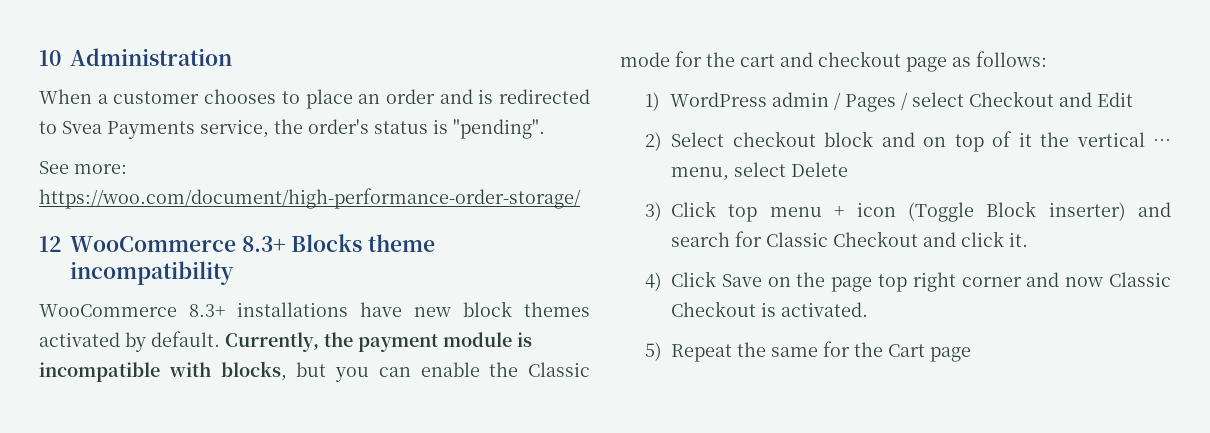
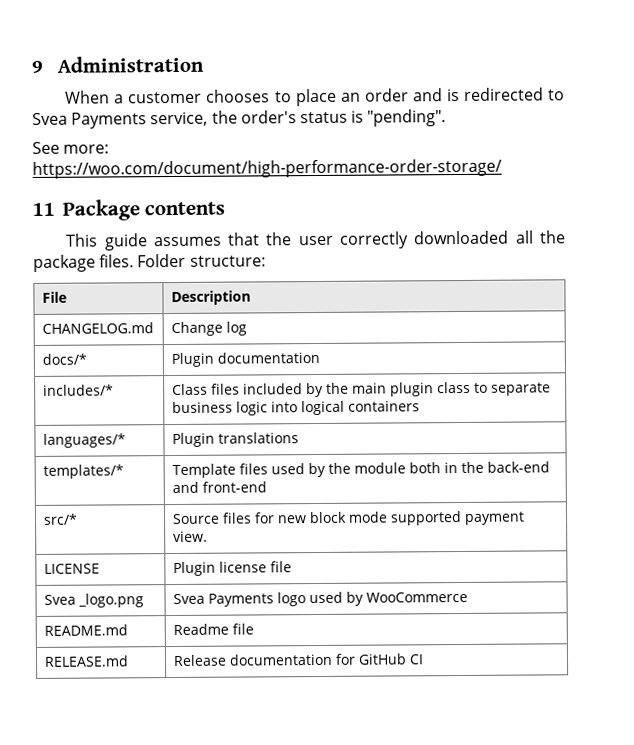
[39,50,61,66] 10 -> [31,60,43,73] 9
[39,234,436,252] [70,261,234,285] [39,301,590,317] [39,331,532,352] [39,361,590,382] [620,51,1047,72] [645,91,1134,112] [645,131,1171,152] [671,162,849,181] [645,201,1171,222] [671,231,1029,247] [645,271,1171,292] [671,301,869,317] [645,341,972,362] 12 WooCommerce 8.3+ Blocks theme incompatibility // WooCommerce 8.3+ installations have new block themes activated by default. Currently, the payment module is incompatible with blocks, but you can enable the Classic mode for the cart and checkout page as follows: // 1) WordPress admin / Pages / select Checkout and Edit // 2) Select checkout block and on top of it the vertical … menu, select Delete // 3) Click top menu + icon (Toggle Block inserter) and search for Classic Checkout and click it. // 4) Click Save on the page top right corner and now Classic Checkout is activated. // 5) Repeat the same for the Cart page -> [32,199,226,221] [66,230,566,251] [33,253,266,272] [41,291,67,303] [170,290,251,306] [41,322,154,334] [170,321,247,337] [41,353,87,365] [170,351,320,368] [42,384,114,396] [171,381,551,398] [171,400,420,416] [42,433,126,448] [171,432,299,448] [42,464,124,479] [171,461,550,479] [171,481,267,494] [42,513,78,525] [171,510,525,526] [172,530,208,543] [43,563,100,574] [172,561,292,577] [43,593,144,608] [172,591,468,607] [43,624,128,636] [172,623,254,636] [43,655,129,667] [172,653,424,667] 11 Package contents // This guide assumes that the user correctly downloaded all the package files. Folder structure: // File | Description // CHANGELOG.md | Change log // docs/* | Plugin documentation // includes/* | Class files included by the main plugin class to separate business logic into logical containers // languages/* | Plugin translations // templates/* | Template files used by the module both in the back-end and front-end // src/* | Source files for new block mode supported payment view. // LICENSE | Plugin license file // Svea _logo.png | Svea Payments logo used by WooCommerce // README.md | Readme file // RELEASE.md | Release documentation for GitHub CI

